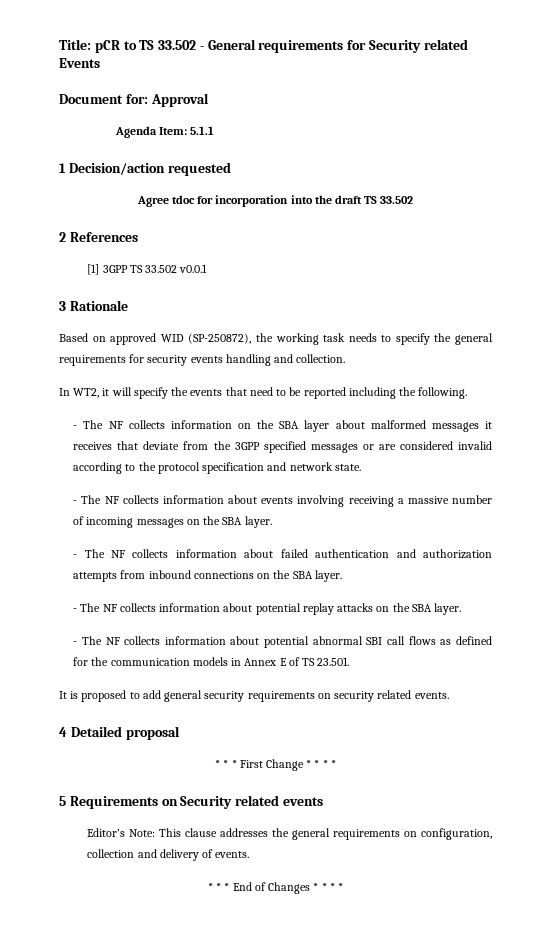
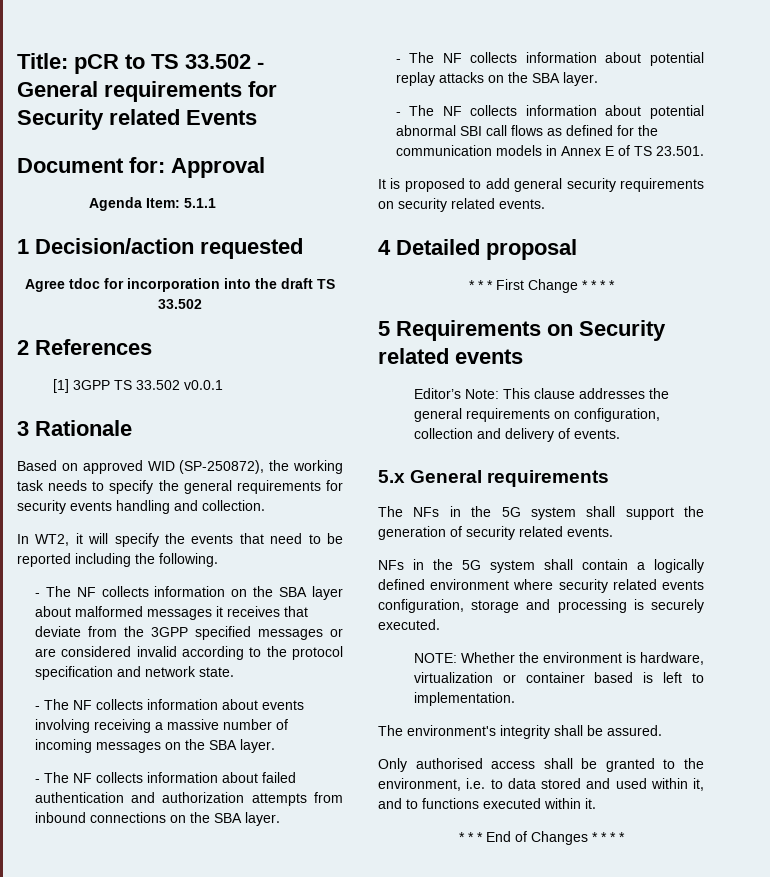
(250, 854) none -> [378,470,610,487] [378,506,704,520] [378,526,613,540] [378,559,704,573] [378,579,704,593] [378,599,704,613] [378,619,440,630] [413,652,704,665] [413,672,704,683] [413,692,515,706] [378,725,662,739] [378,758,704,772] [378,778,704,791] [378,798,596,809] // 5.x General requirements // The NFs in the 5G system shall support the generation of security related events. // NFs in the 5G system shall contain a logically defined environment where security related events configuration, storage and processing is securely executed. // NOTE: Whether the environment is hardware, virtualization or container based is left to implementation. // The environment's integrity shall be assured. // Only authorised access shall be granted to the environment, i.e. to data stored and used within it, and to functions executed within it.

